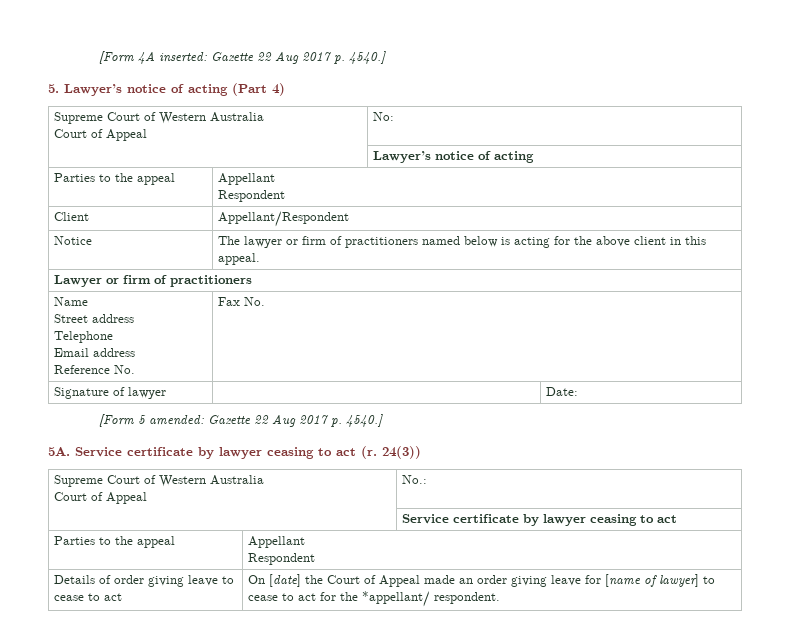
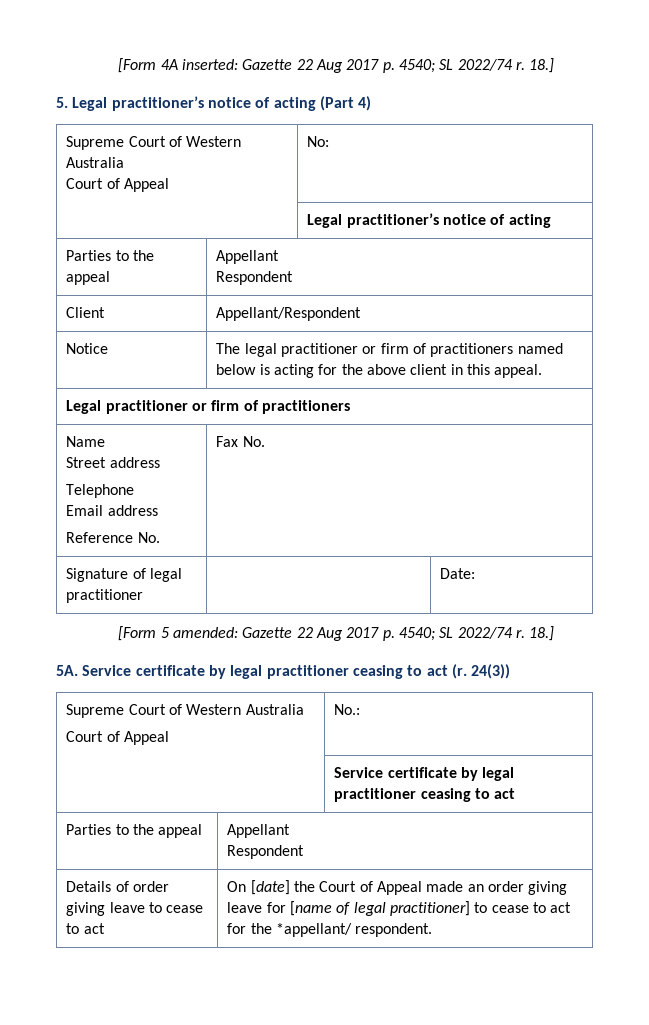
[348,51,386,64] 4540.] -> [398,58,555,73] 4540; SL 2022/74 r. 18.]
[64,84,122,96] Lawyer’s -> [72,96,204,111] Legal practitioner’s
[373,151,432,163] Lawyer’s -> [307,213,439,228] Legal practitioner’s
[244,236,283,248] lawyer -> [244,343,359,357] legal practitioner
[54,275,103,287] Lawyer -> [66,400,188,414] Legal practitioner
[128,387,167,399] lawyer -> [150,568,183,582] [66,589,144,603] legal practitioner
[345,414,383,427] 4540.] -> [398,626,555,641] 4540; SL 2022/74 r. 18.]
[219,447,262,459] lawyer -> [230,665,349,679] legal practitioner
[543,514,587,526] lawyer -> [482,767,515,781] [334,788,417,802] legal practitioner
[659,574,700,587] lawyer] -> [353,901,471,916] legal practitioner]

